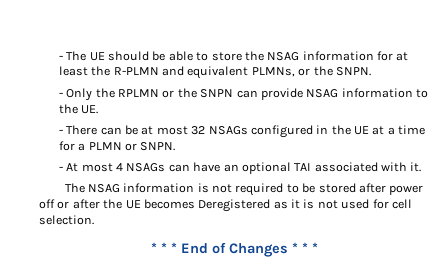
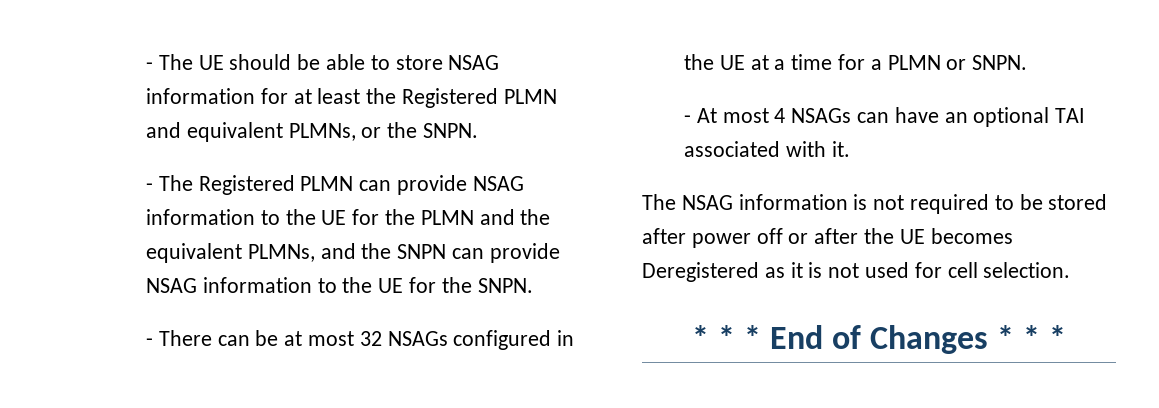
[244,51,264,61] the -> (443, 62) none
[113,67,159,75] R-PLMN -> [401,88,557,108] Registered PLMN
[66,88,175,101] Only the RPLMN or -> [158,175,524,195] [145,209,551,225] [145,243,356,263] The Registered PLMN can provide NSAG information to the UE for the PLMN and the equivalent PLMNs, and
[81,105,99,114] UE. -> [378,277,533,293] UE for the SNPN.

